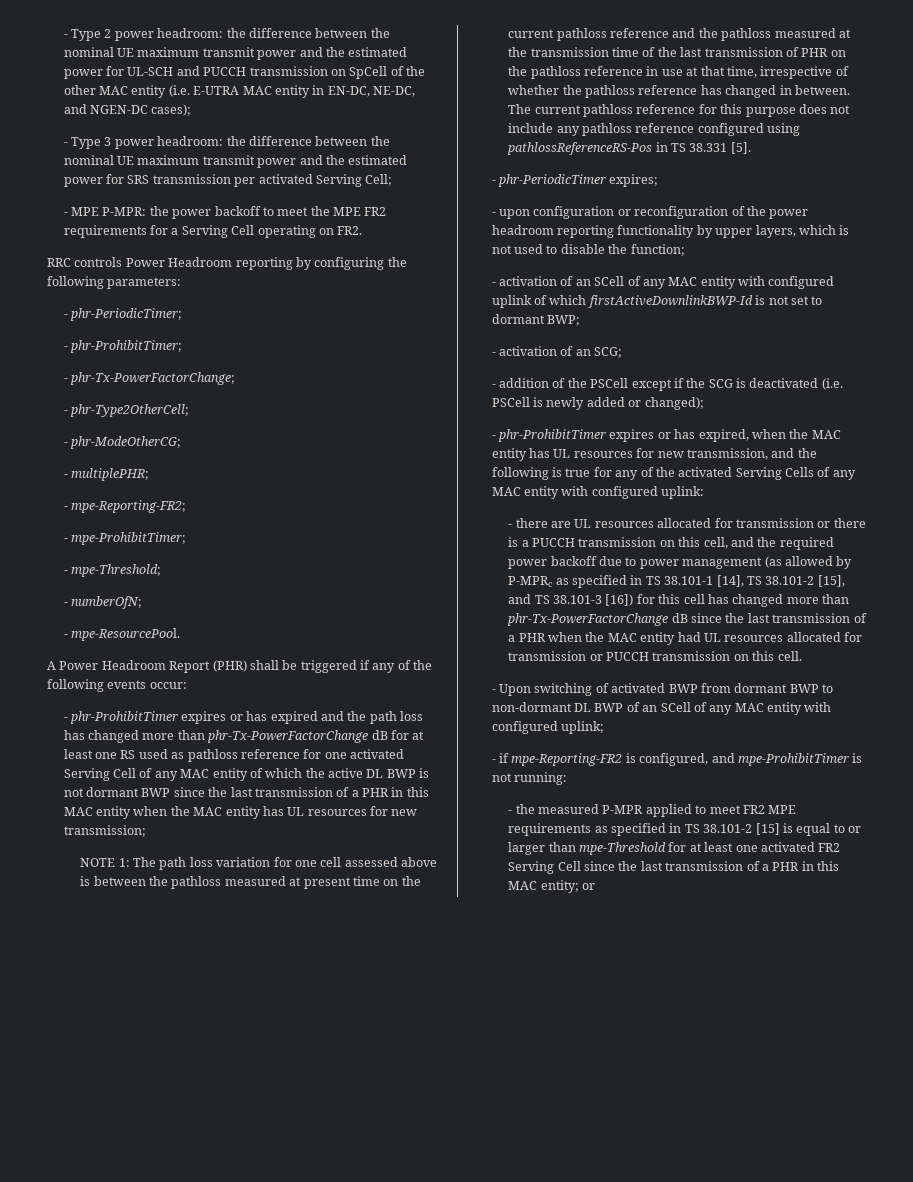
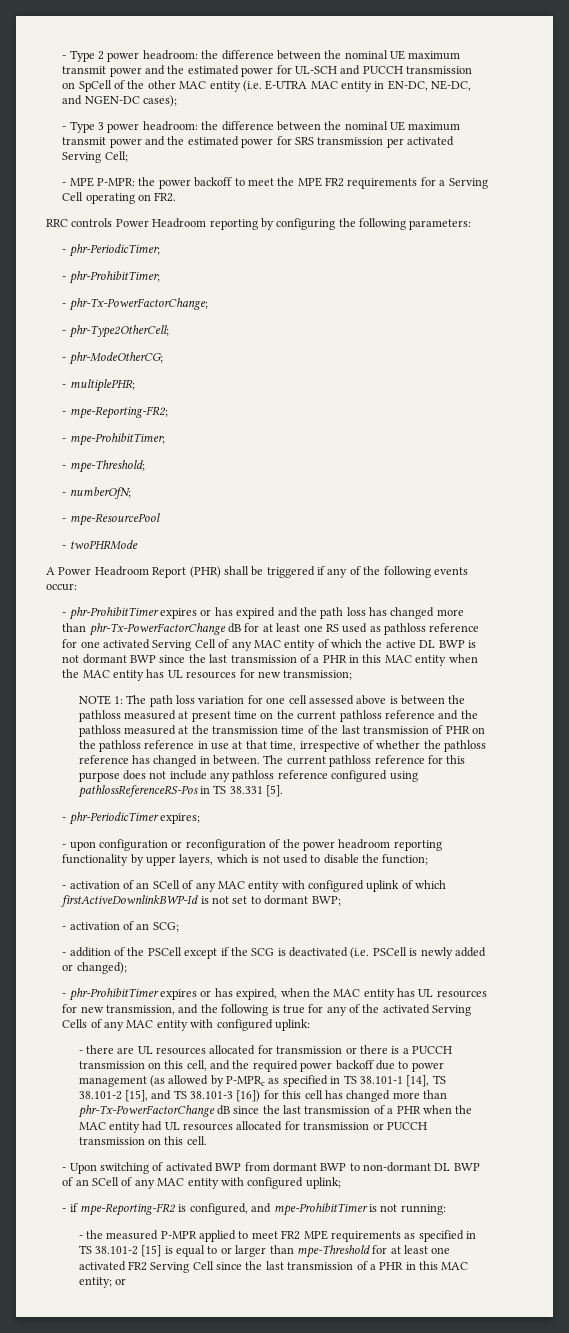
[71,628,181,641] mpe-ResourcePool. -> [69,513,160,526] [62,540,138,550] mpe-ResourcePool // - twoPHRMode

